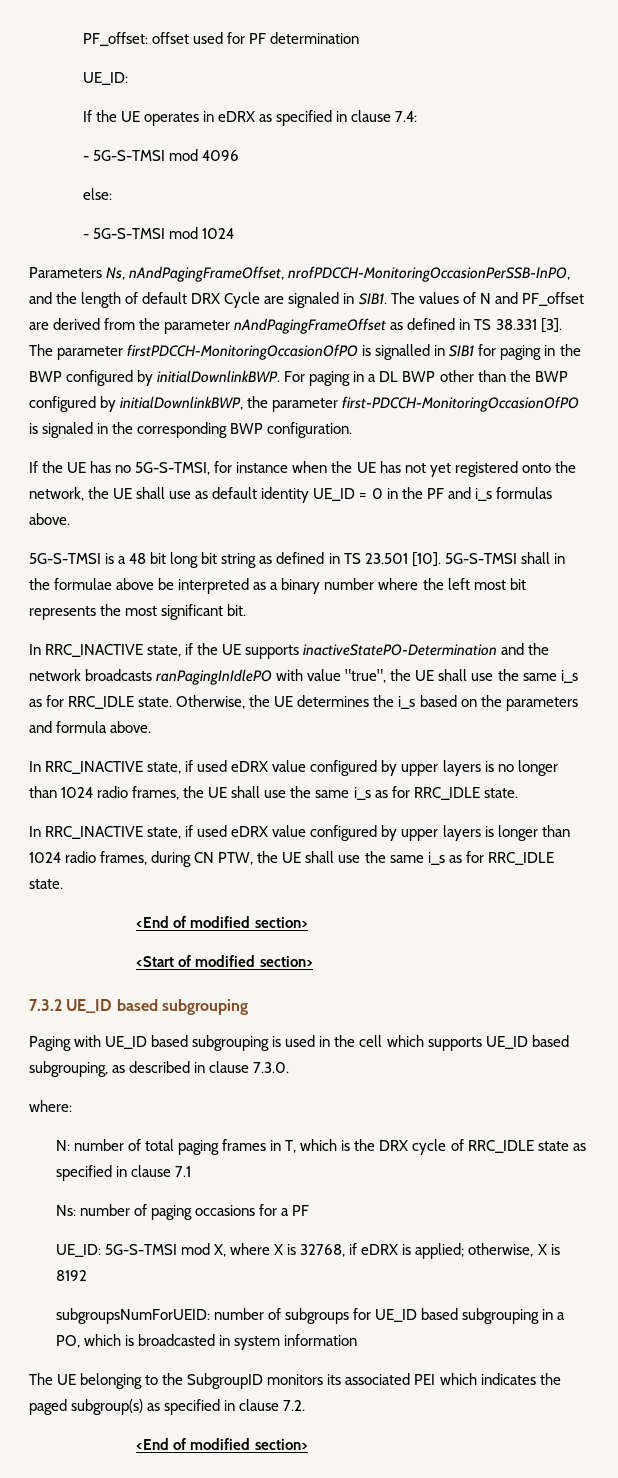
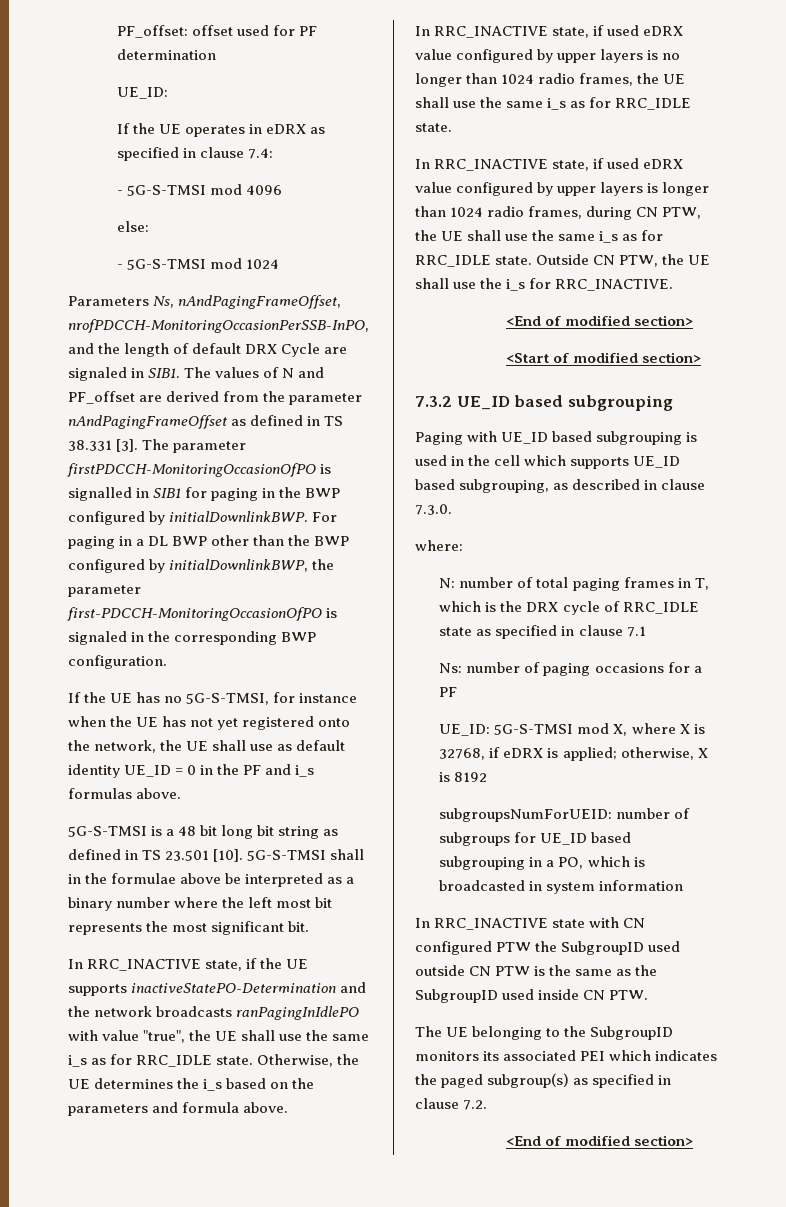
(63, 884) none -> [536,254,711,267] [415,278,674,291] Outside CN PTW, the UE shall use the i_s for RRC_INACTIVE.
(358, 1340) none -> [415,917,646,930] [415,941,681,955] [415,965,658,976] [415,989,649,1003] // In RRC_INACTIVE state with CN configured PTW the SubgroupID used outside CN PTW is the same as the SubgroupID used inside CN PTW.

